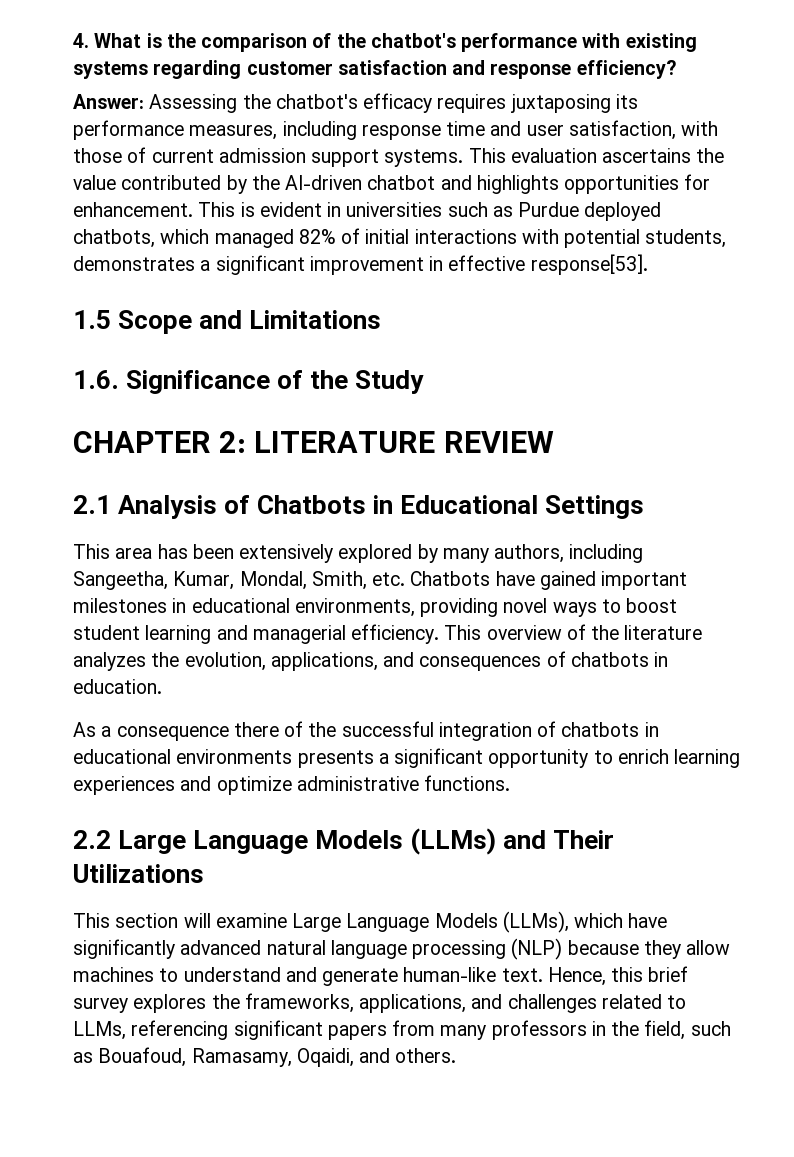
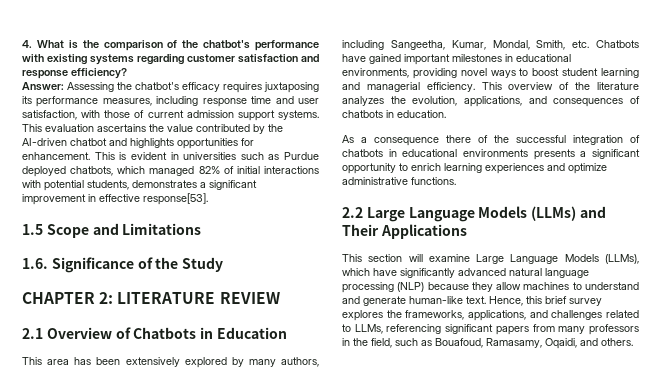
[118,495,218,519] Analysis -> [46,327,112,339] Overview
[400,495,645,519] Educational Settings -> [216,327,287,339] Education
[73,864,204,883] Utilizations -> [380,224,467,239] Applications

